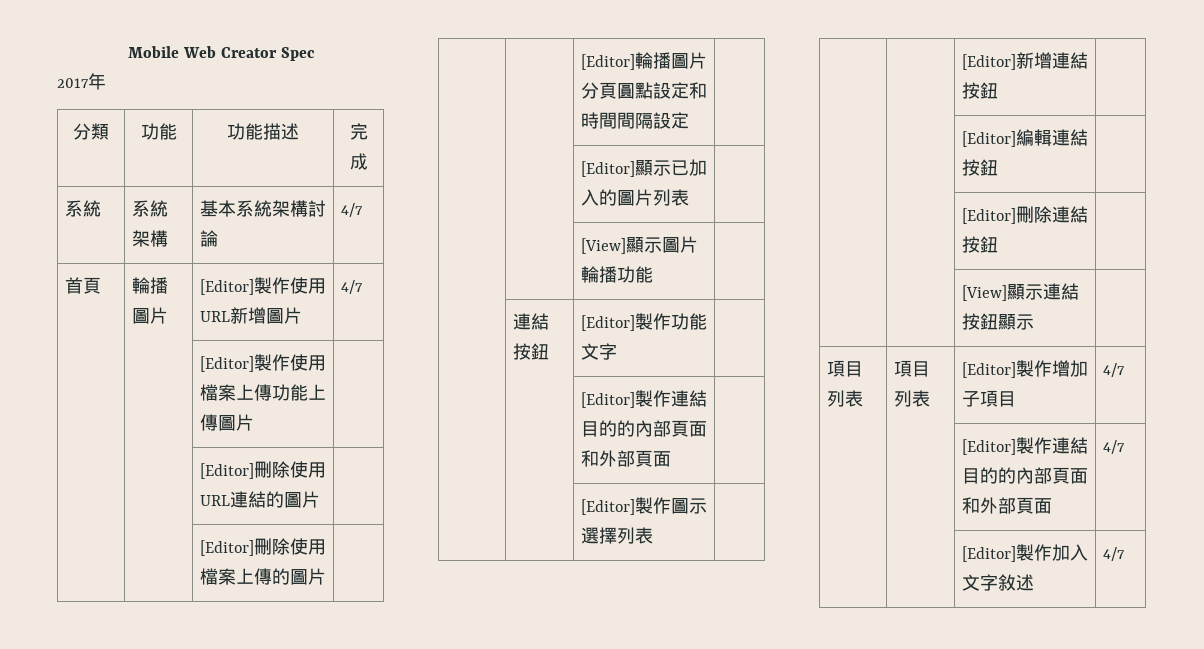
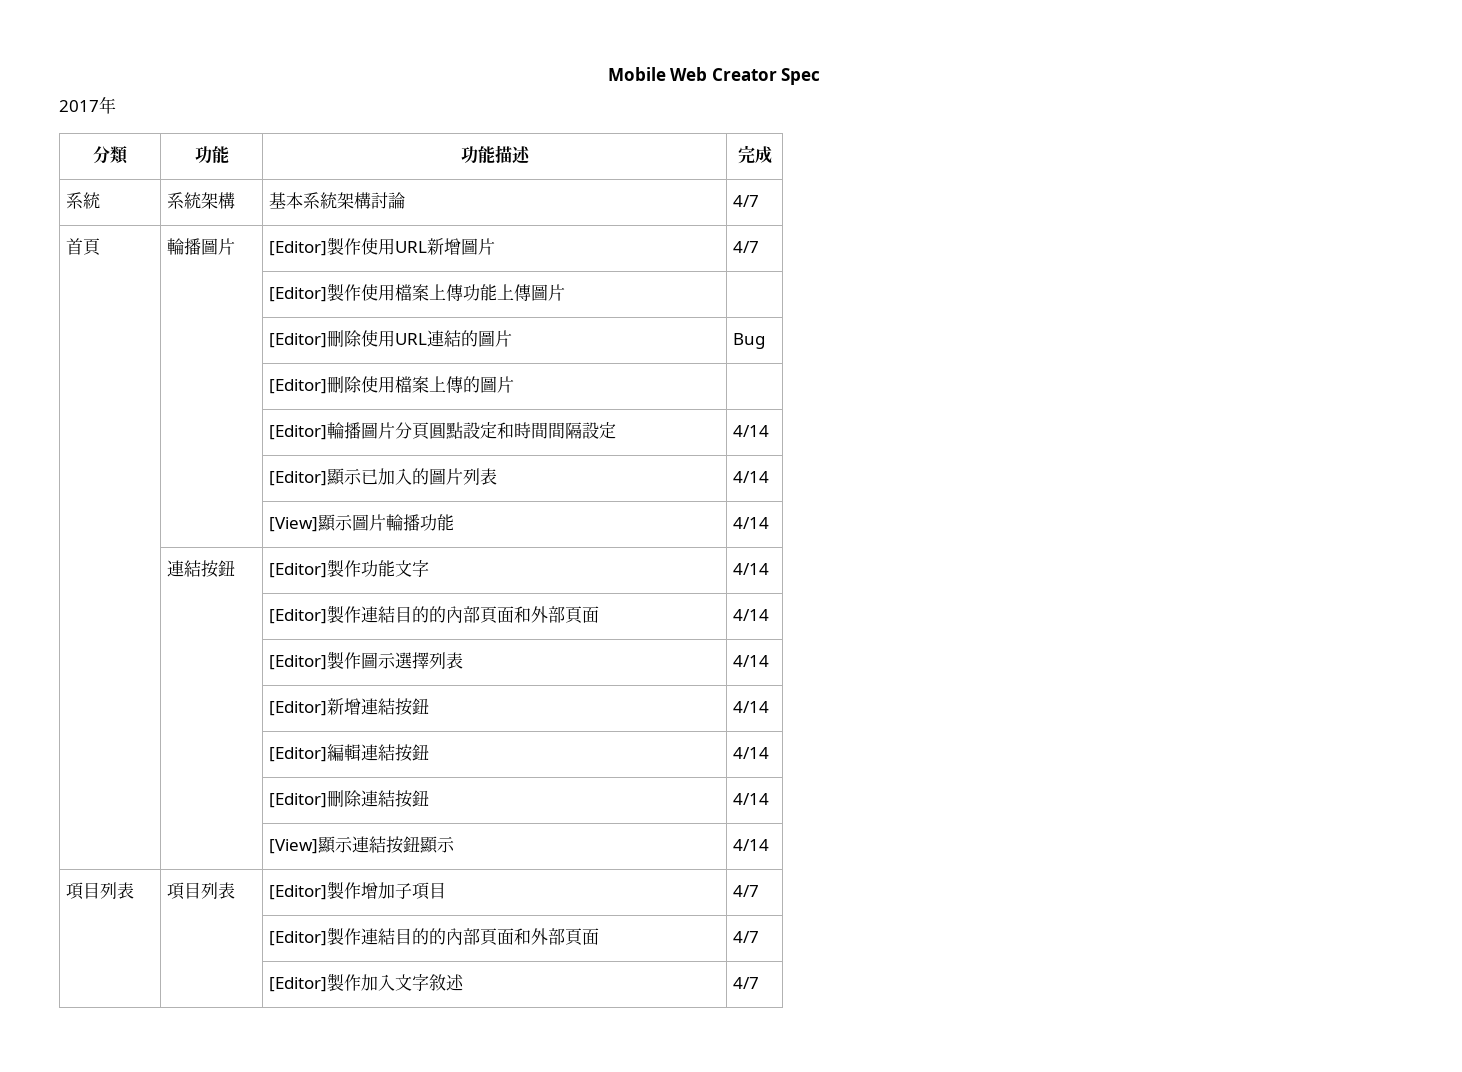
(320, 499) none -> [733,333,766,349] Bug
(689, 120) none -> [733,425,770,437] 4/14
(689, 197) none -> [733,471,770,483] 4/14
(653, 274) none -> [733,517,770,529] 4/14
[580,390,707,408] [580,420,707,437] [580,450,671,467] // | | [Editor]製作連結目的的內部頁面和外部頁面 | -> [733,563,770,575] [269,605,600,624] [733,609,770,621] 4/14 // | | [Editor]製作連結目的的內部頁面和外部頁面 | 4/14
(653, 535) none -> [733,655,770,667] 4/14
(998, 90) none -> [733,701,770,713] 4/14
(998, 167) none -> [733,747,770,759] 4/14
(998, 244) none -> [733,793,770,805] 4/14
(1034, 322) none -> [733,839,770,851] 4/14

